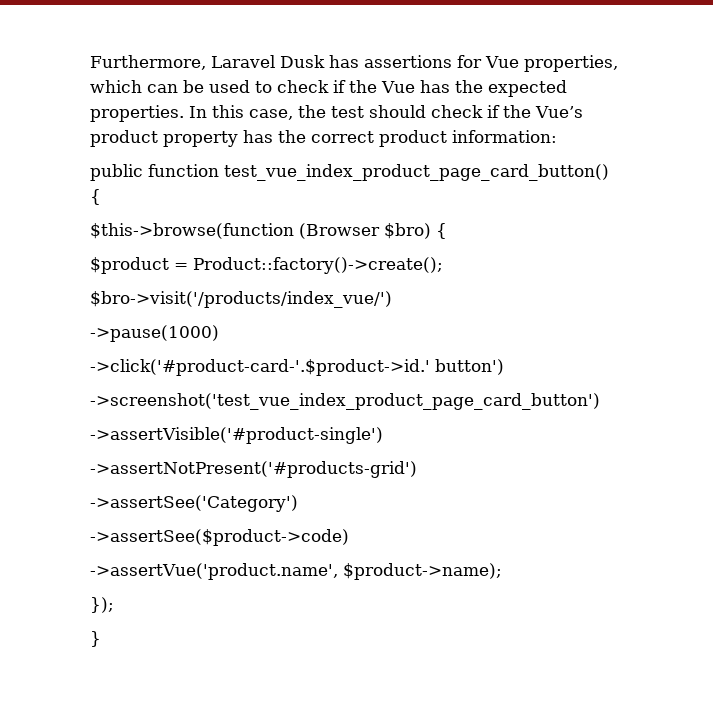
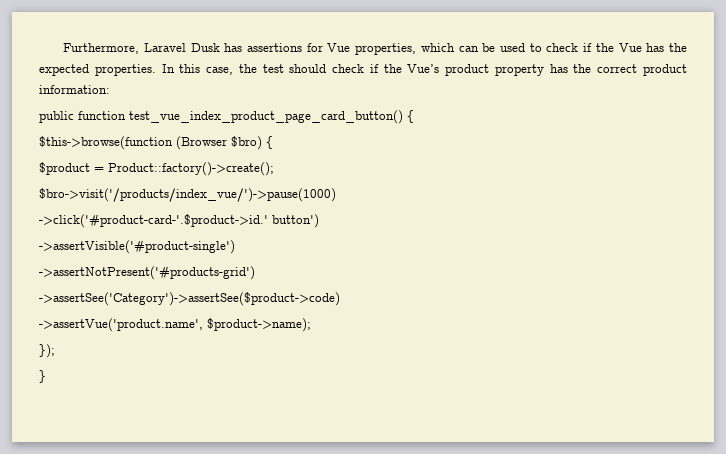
[90,291,392,308] [90,325,219,342] $bro->visit('/products/index_vue/') // ->pause(1000) -> [39,188,336,202] $bro->visit('/products/index_vue/')->pause(1000)
[90,393,600,410] // ->screenshot('test_vue_index_product_page_card_button') -> (319, 221) none
[90,495,298,512] [90,529,349,546] ->assertSee('Category') // ->assertSee($product->code) -> [39,292,340,306] ->assertSee('Category')->assertSee($product->code)

